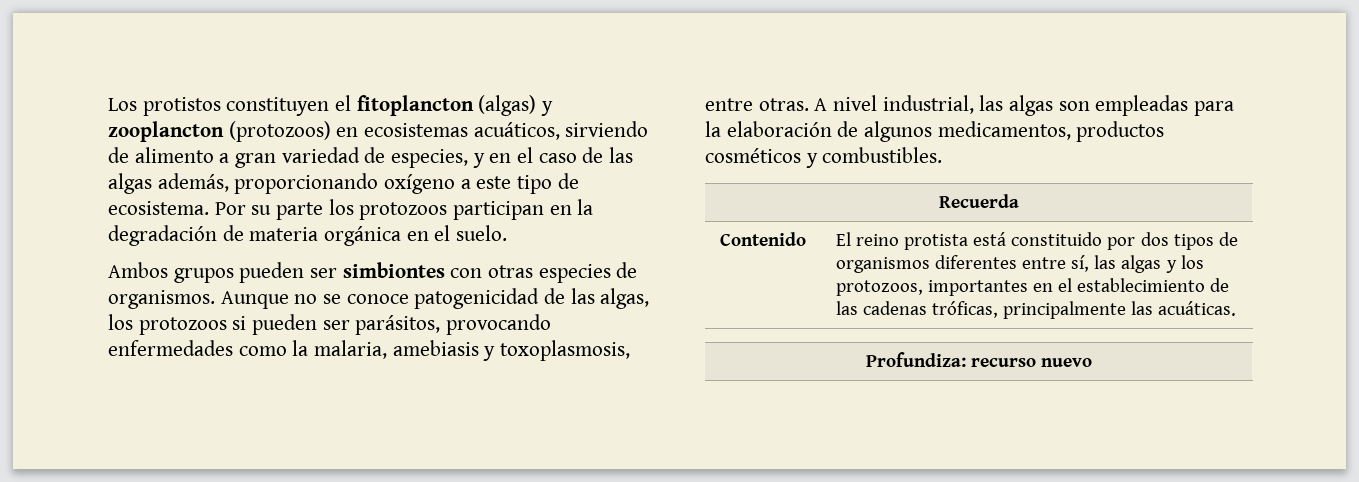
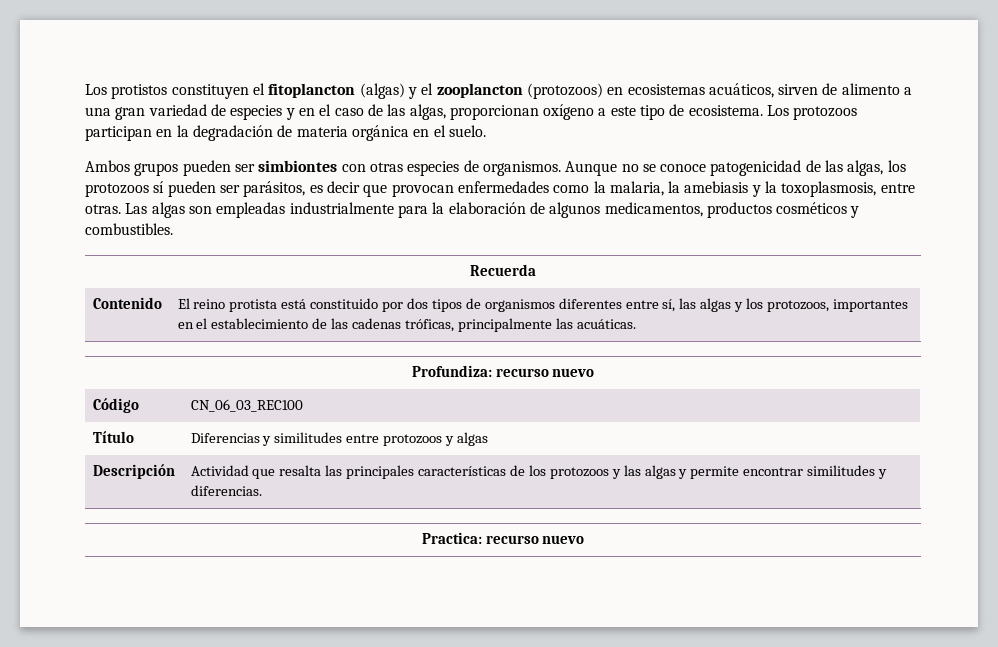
(554, 108) none -> [421,83,434,95] el
[565,121,649,137] sirviendo -> [778,84,819,95] sirven
(230, 158) none -> [85,107,111,116] una
[391,149,469,168] especies, -> [230,105,283,120] especies
[108,173,379,194] algas además, proporcionando -> [409,104,539,120] algas, proporcionan
[214,199,354,220] Por su parte los -> [767,105,790,116] Los
[232,316,247,330] si -> [153,181,165,193] sí
[446,314,552,335] provocando -> [309,181,454,197] es decir que provocan
(388, 349) none -> [668,181,681,193] la
(496, 353) none -> [765,181,778,193] la
[814,95,1004,114] A nivel industrial, las -> [125,203,148,214] Las
(1189, 105) none -> [289,202,394,214] industrialmente
(1093, 362) none -> [92,398,139,413] [190,399,303,412] [92,431,134,443] [190,432,488,446] [92,464,175,479] [190,465,888,479] [190,485,262,496] [421,532,585,544] // Código | CN_06_03_REC100 // Título | Diferencias y similitudes entre protozoos y algas // Descripción | Actividad que resalta las principales características de los protozoos y las algas y permite encontrar similitudes y diferencias. // Practica: recurso nuevo

